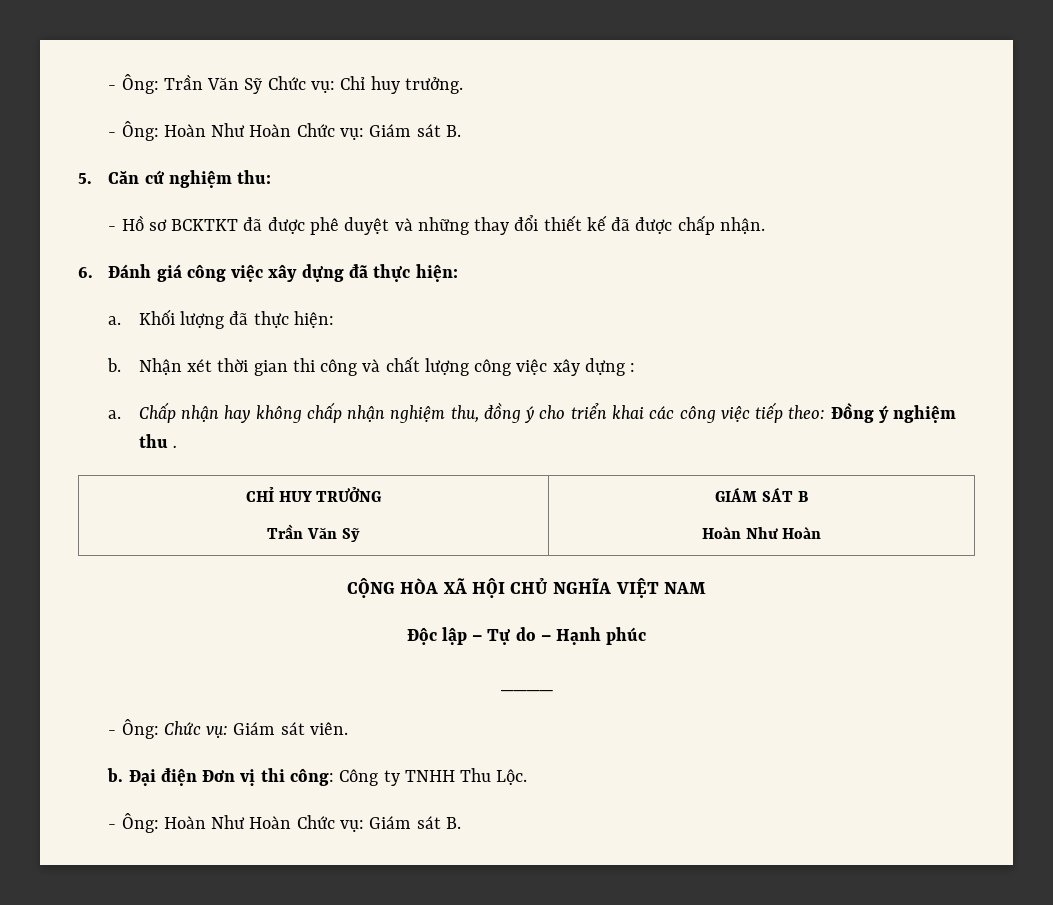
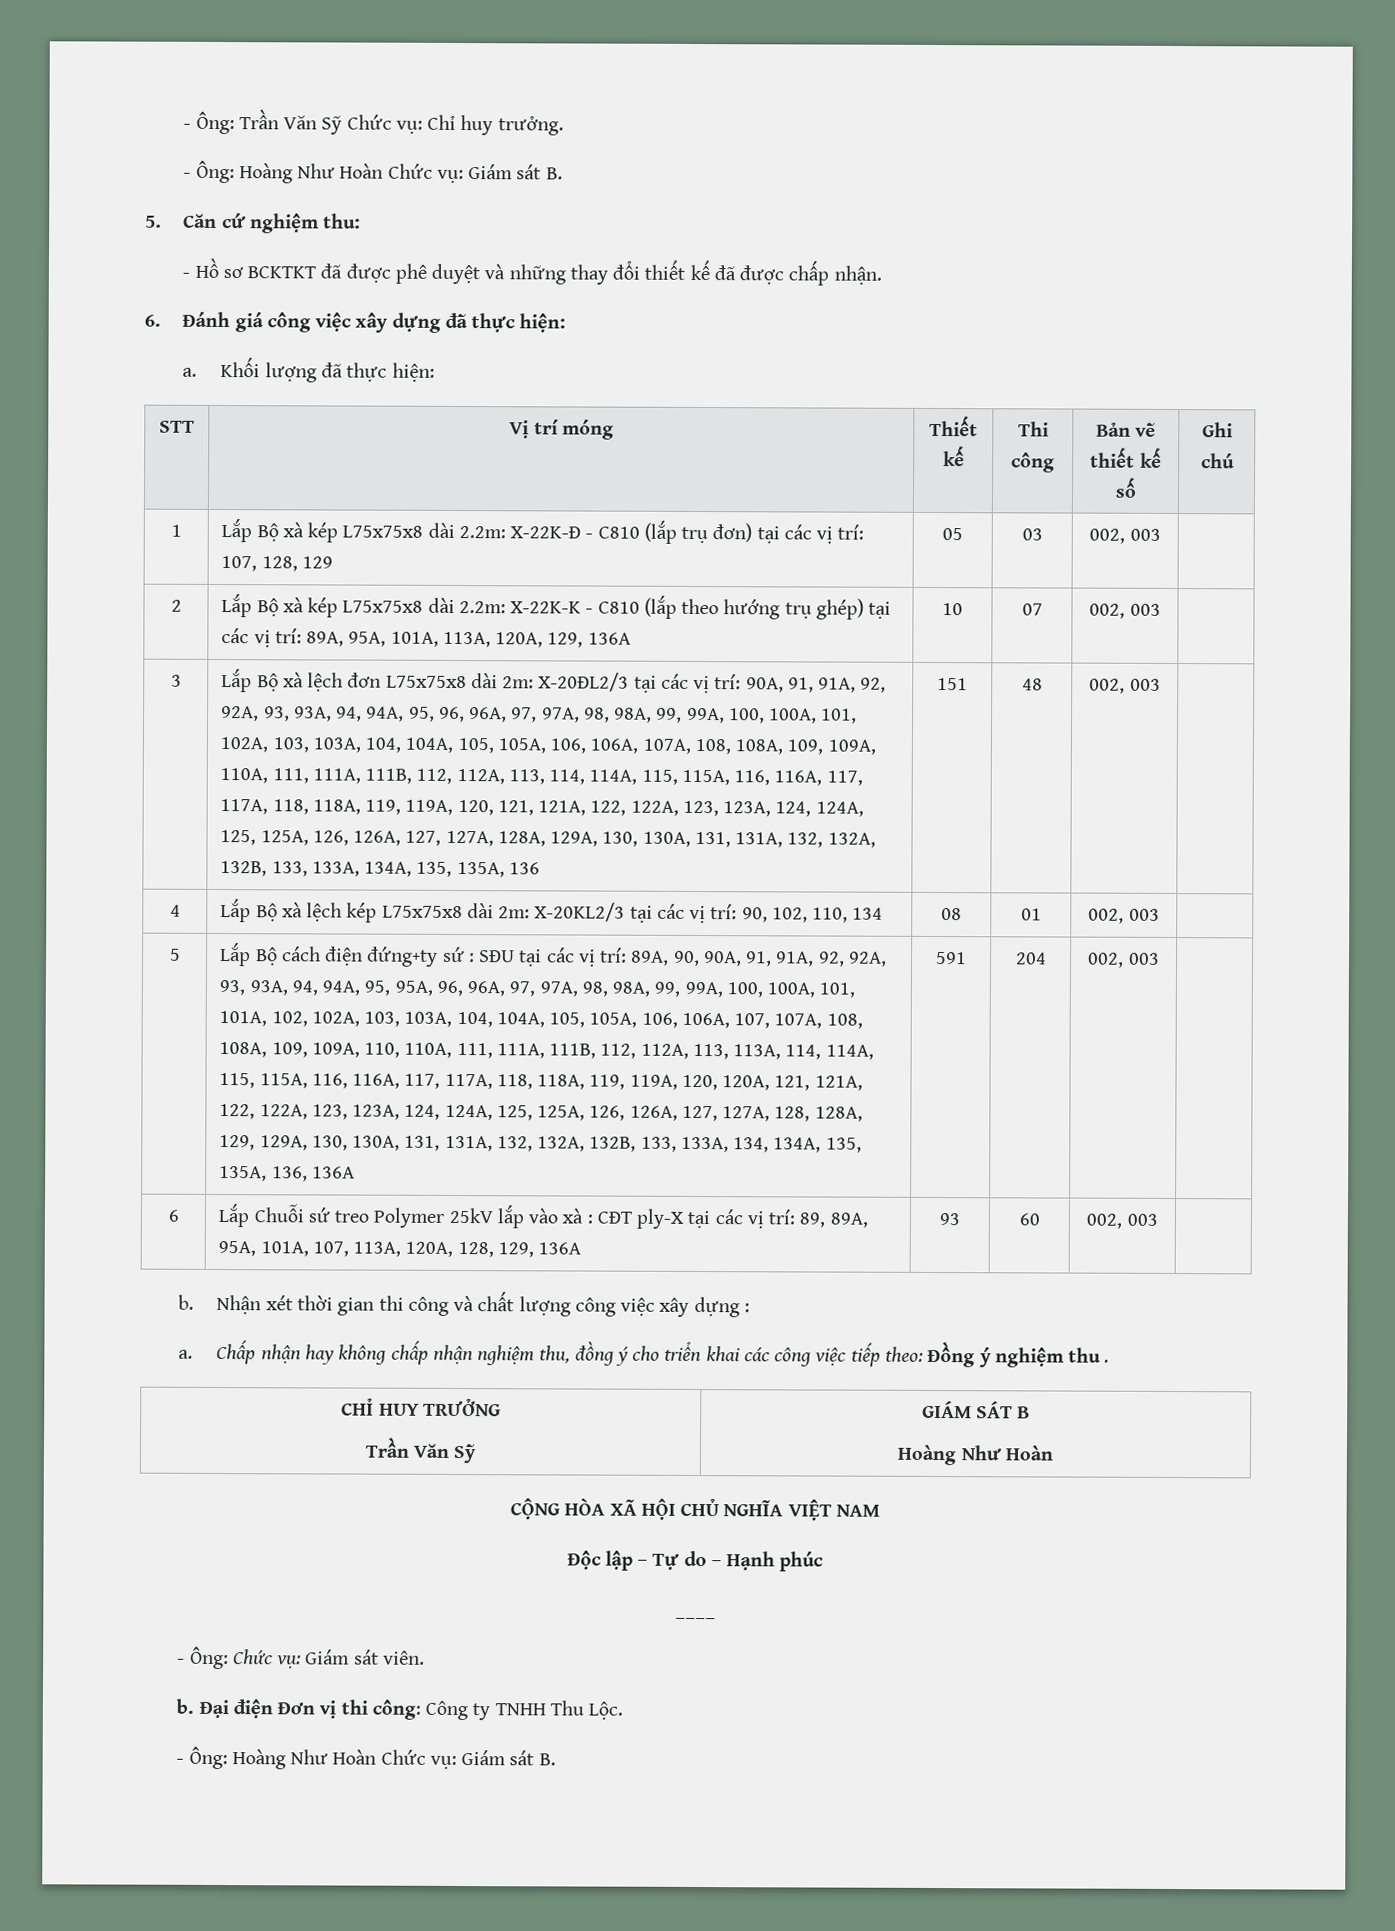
[163,124,206,137] Hoàn -> [238,163,293,184] Hoàng
(334, 319) none -> [159,420,195,433] [509,419,614,440] [929,415,978,437] [942,446,965,467] [1017,421,1049,437] [1011,452,1055,473] [1095,422,1157,437] [1090,447,1162,468] [1114,477,1137,498] [1201,422,1233,438] [1200,453,1235,469] [170,524,182,537] [221,518,865,544] [221,556,333,572] [942,528,963,541] [1021,528,1043,541] [1089,528,1161,544] [170,599,182,612] [221,593,892,620] [221,628,631,648] [942,603,963,616] [1021,603,1043,616] [1089,603,1161,619] [170,674,182,687] [221,668,887,694] [221,706,858,724] [220,737,876,755] [220,768,863,786] [220,799,864,817] [220,830,876,848] [220,861,540,878] [937,678,968,691] [1021,678,1043,691] [1089,678,1161,694] [169,904,181,917] [220,898,884,924] [941,908,962,921] [1020,908,1042,921] [1088,908,1160,924] [169,948,181,961] [219,942,888,967] [219,979,856,998] [219,1010,863,1029] [219,1041,874,1060] [219,1072,863,1091] [219,1103,863,1122] [219,1134,862,1153] [219,1165,355,1182] [936,951,967,965] [1015,952,1047,965] [1087,952,1160,968] [167,1209,179,1222] [218,1202,868,1229] [218,1240,582,1258] [939,1213,960,1226] [1018,1213,1040,1226] [1086,1213,1158,1229] // STT | Vị trí móng | Thiết kế | Thi công | Bản vẽ thiết kế số | Ghi chú // 1 | Lắp Bộ xà kép L75x75x8 dài 2.2m: X-22K-Đ - C810 (lắp trụ đơn) tại các vị trí: 107, 128, 129 | 05 | 03 | 002, 003 | // 2 | Lắp Bộ xà kép L75x75x8 dài 2.2m: X-22K-K - C810 (lắp theo hướng trụ ghép) tại các vị trí: 89A, 95A, 101A, 113A, 120A, 129, 136A | 10 | 07 | 002, 003 | // 3 | Lắp Bộ xà lệch đơn L75x75x8 dài 2m: X-20ĐL2/3 tại các vị trí: 90A, 91, 91A, 92, 92A, 93, 93A, 94, 94A, 95, 96, 96A, 97, 97A, 98, 98A, 99, 99A, 100, 100A, 101, 102A, 103, 103A, 104, 104A, 105, 105A, 106, 106A, 107A, 108, 108A, 109, 109A, 110A, 111, 111A, 111B, 112, 112A, 113, 114, 114A, 115, 115A, 116, 116A, 117, 117A, 118, 118A, 119, 119A, 120, 121, 121A, 122, 122A, 123, 123A, 124, 124A, 125, 125A, 126, 126A, 127, 127A, 128A, 129A, 130, 130A, 131, 131A, 132, 132A, 132B, 133, 133A, 134A, 135, 135A, 136 | 151 | 48 | 002, 003 | // 4 | Lắp Bộ xà lệch kép L75x75x8 dài 2m: X-20KL2/3 tại các vị trí: 90, 102, 110, 134 | 08 | 01 | 002, 003 | // 5 | Lắp Bộ cách điện đứng+ty sứ : SĐU tại các vị trí: 89A, 90, 90A, 91, 91A, 92, 92A, 93, 93A, 94, 94A, 95, 95A, 96, 96A, 97, 97A, 98, 98A, 99, 99A, 100, 100A, 101, 101A, 102, 102A, 103, 103A, 104, 104A, 105, 105A, 106, 106A, 107, 107A, 108, 108A, 109, 109A, 110, 110A, 111, 111A, 111B, 112, 112A, 113, 113A, 114, 114A, 115, 115A, 116, 116A, 117, 117A, 118, 118A, 119, 119A, 120, 120A, 121, 121A, 122, 122A, 123, 123A, 124, 124A, 125, 125A, 126, 126A, 127, 127A, 128, 128A, 129, 129A, 130, 130A, 131, 131A, 132, 132A, 132B, 133, 133A, 134, 134A, 135, 135A, 136, 136A | 591 | 204 | 002, 003 | // 6 | Lắp Chuỗi sứ treo Polymer 25kV lắp vào xà : CĐT ply-X tại các vị trí: 89, 89A, 95A, 101A, 107, 113A, 120A, 128, 129, 136A | 93 | 60 | 002, 003 |
[701,526,741,539] Hoàn -> [897,1444,957,1466] Hoàng
[163,816,206,829] Hoàn -> [231,1749,286,1770] Hoàng

